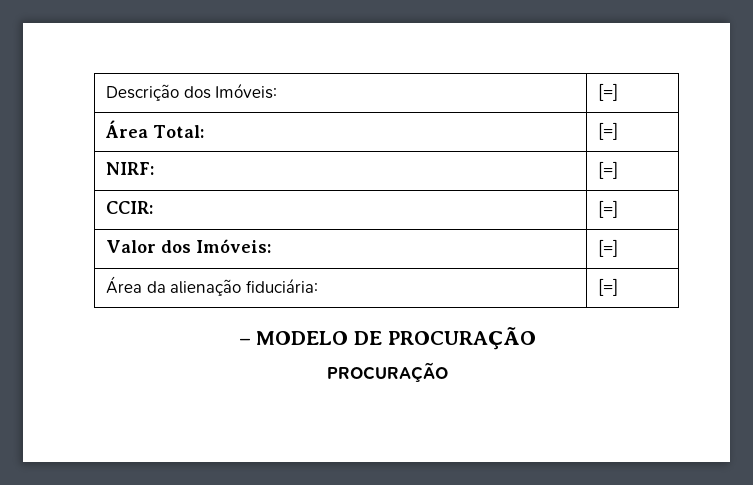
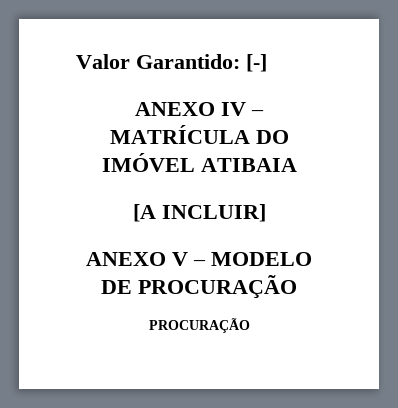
[106,83,278,101] [598,83,619,101] [106,120,205,138] [598,122,619,140] [106,162,155,175] [598,161,619,179] [106,201,154,214] [598,200,619,218] [106,239,272,253] [598,239,619,257] [106,276,319,296] [598,278,619,296] Descrição dos Imóveis: | [=] // Área Total: | [=] // NIRF: | [=] // CCIR: | [=] // Valor dos Imóveis: | [=] // Área da alienação fiduciária: | [=] // -> [76,54,267,72] [135,102,264,116] [109,125,289,144] [101,153,297,172] [132,204,266,222] [86,252,188,266] Valor Garantido: [-] // ANEXO IV – MATRÍCULA DO IMÓVEL ATIBAIA // [A INCLUIR] // ANEXO V

